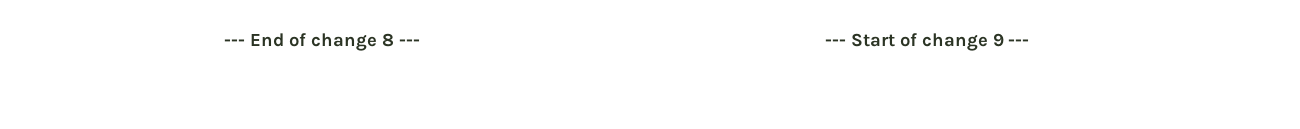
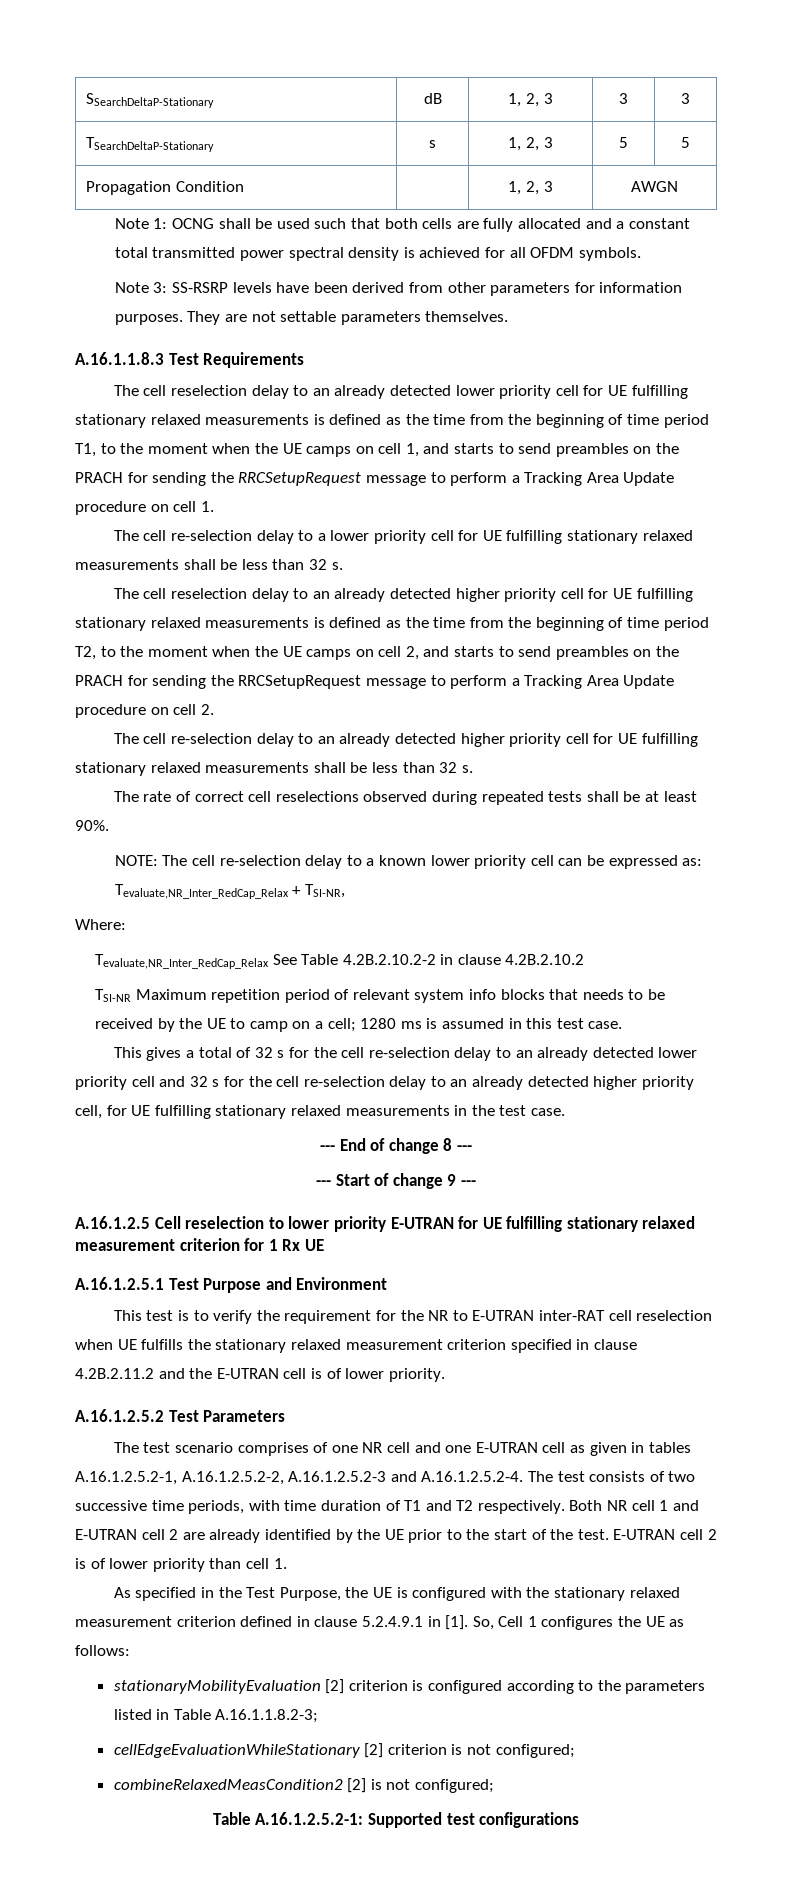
(224, 42) none -> [85,93,214,108] [423,93,442,104] [508,93,553,107] [619,93,628,104] [681,93,690,104] [85,137,214,152] [429,140,436,148] [508,137,553,151] [619,137,628,148] [681,137,690,148] [85,181,244,195] [508,181,553,195] [631,181,678,192] [114,218,690,232] [114,247,641,261] [114,282,683,296] [114,311,509,325] [75,352,305,368] [113,385,688,399] [75,414,709,428] [75,443,680,457] [75,472,675,486] [75,501,214,515] [113,530,693,544] [75,559,343,570] [113,588,693,602] [75,617,709,631] [75,646,680,660] [75,675,675,689] [75,704,214,718] [113,733,698,747] [75,762,473,776] [113,791,697,805] [75,820,109,831] [114,855,703,869] [114,884,346,899] [75,919,126,930] [94,954,585,969] [94,989,666,1003] [94,1018,623,1032] [113,1047,698,1061] [75,1076,694,1090] [75,1105,565,1119] SSearchDeltaP-Stationary | dB | 1, 2, 3 | 3 | 3 // TSearchDeltaP-Stationary | s | 1, 2, 3 | 5 | 5 // Propagation Condition | | 1, 2, 3 | AWGN // Note 1: OCNG shall be used such that both cells are fully allocated and a constant total transmitted power spectral density is achieved for all OFDM symbols. // Note 3: SS-RSRP levels have been derived from other parameters for information purposes. They are not settable parameters themselves. // A.16.1.1.8.3 Test Requirements // The cell reselection delay to an already detected lower priority cell for UE fulfilling stationary relaxed measurements is defined as the time from the beginning of time period T1, to the moment when the UE camps on cell 1, and starts to send preambles on the PRACH for sending the RRCSetupRequest message to perform a Tracking Area Update procedure on cell 1. // The cell re-selection delay to a lower priority cell for UE fulfilling stationary relaxed measurements shall be less than 32 s. // The cell reselection delay to an already detected higher priority cell for UE fulfilling stationary relaxed measurements is defined as the time from the beginning of time period T2, to the moment when the UE camps on cell 2, and starts to send preambles on the PRACH for sending the RRCSetupRequest message to perform a Tracking Area Update procedure on cell 2. // The cell re-selection delay to an already detected higher priority cell for UE fulfilling stationary relaxed measurements shall be less than 32 s. // The rate of correct cell reselections observed during repeated tests shall be at least 90%. // NOTE: The cell re-selection delay to a known lower priority cell can be expressed as: Tevaluate,NR_Inter_RedCap_Relax + TSI-NR, // Where: // Tevaluate,NR_Inter_RedCap_Relax See Table 4.2B.2.10.2-2 in clause 4.2B.2.10.2 // TSI-NR Maximum repetition period of relevant system info blocks that needs to be received by the UE to camp on a cell; 1280 ms is assumed in this test case. // This gives a total of 32 s for the cell re-selection delay to an already detected lower priority cell and 32 s for the cell re-selection delay to an already detected higher priority cell, for UE fulfilling stationary relaxed measurements in the test case. //
(1030, 42) none -> [75,1216,696,1232] [75,1238,324,1251] [75,1277,388,1293] [113,1310,713,1324] [75,1339,637,1353] [75,1368,445,1382] [75,1409,286,1422] [113,1442,691,1456] [75,1471,696,1485] [75,1500,699,1514] [75,1529,717,1543] [75,1558,287,1572] [113,1587,680,1601] [75,1615,685,1630] [75,1645,130,1656] [113,1679,706,1694] [113,1709,319,1723] [113,1743,575,1758] [113,1778,494,1793] [212,1812,580,1828] // A.16.1.2.5 Cell reselection to lower priority E-UTRAN for UE fulfilling stationary relaxed measurement criterion for 1 Rx UE // A.16.1.2.5.1 Test Purpose and Environment // This test is to verify the requirement for the NR to E-UTRAN inter-RAT cell reselection when UE fulfills the stationary relaxed measurement criterion specified in clause 4.2B.2.11.2 and the E-UTRAN cell is of lower priority. // A.16.1.2.5.2 Test Parameters // The test scenario comprises of one NR cell and one E-UTRAN cell as given in tables A.16.1.2.5.2-1, A.16.1.2.5.2-2, A.16.1.2.5.2-3 and A.16.1.2.5.2-4. The test consists of two successive time periods, with time duration of T1 and T2 respectively. Both NR cell 1 and E-UTRAN cell 2 are already identified by the UE prior to the start of the test. E-UTRAN cell 2 is of lower priority than cell 1. // As specified in the Test Purpose, the UE is configured with the stationary relaxed measurement criterion defined in clause 5.2.4.9.1 in [1]. So, Cell 1 configures the UE as follows: // stationaryMobilityEvaluation [2] criterion is configured according to the parameters listed in Table A.16.1.1.8.2-3; // cellEdgeEvaluationWhileStationary [2] criterion is not configured; // combineRelaxedMeasCondition2 [2] is not configured; // Table A.16.1.2.5.2-1: Supported test configurations

